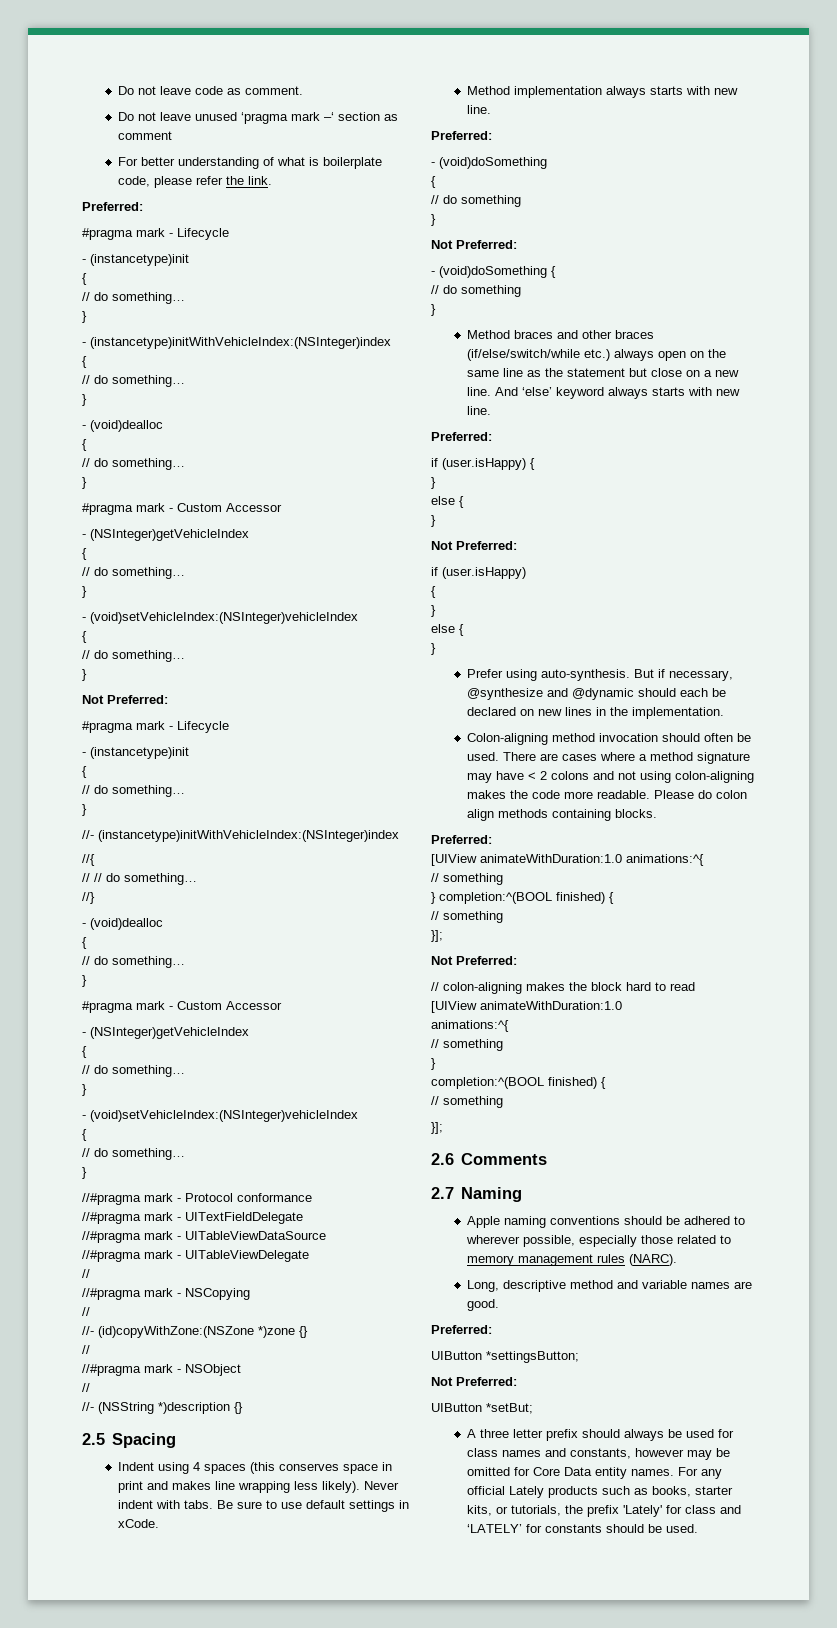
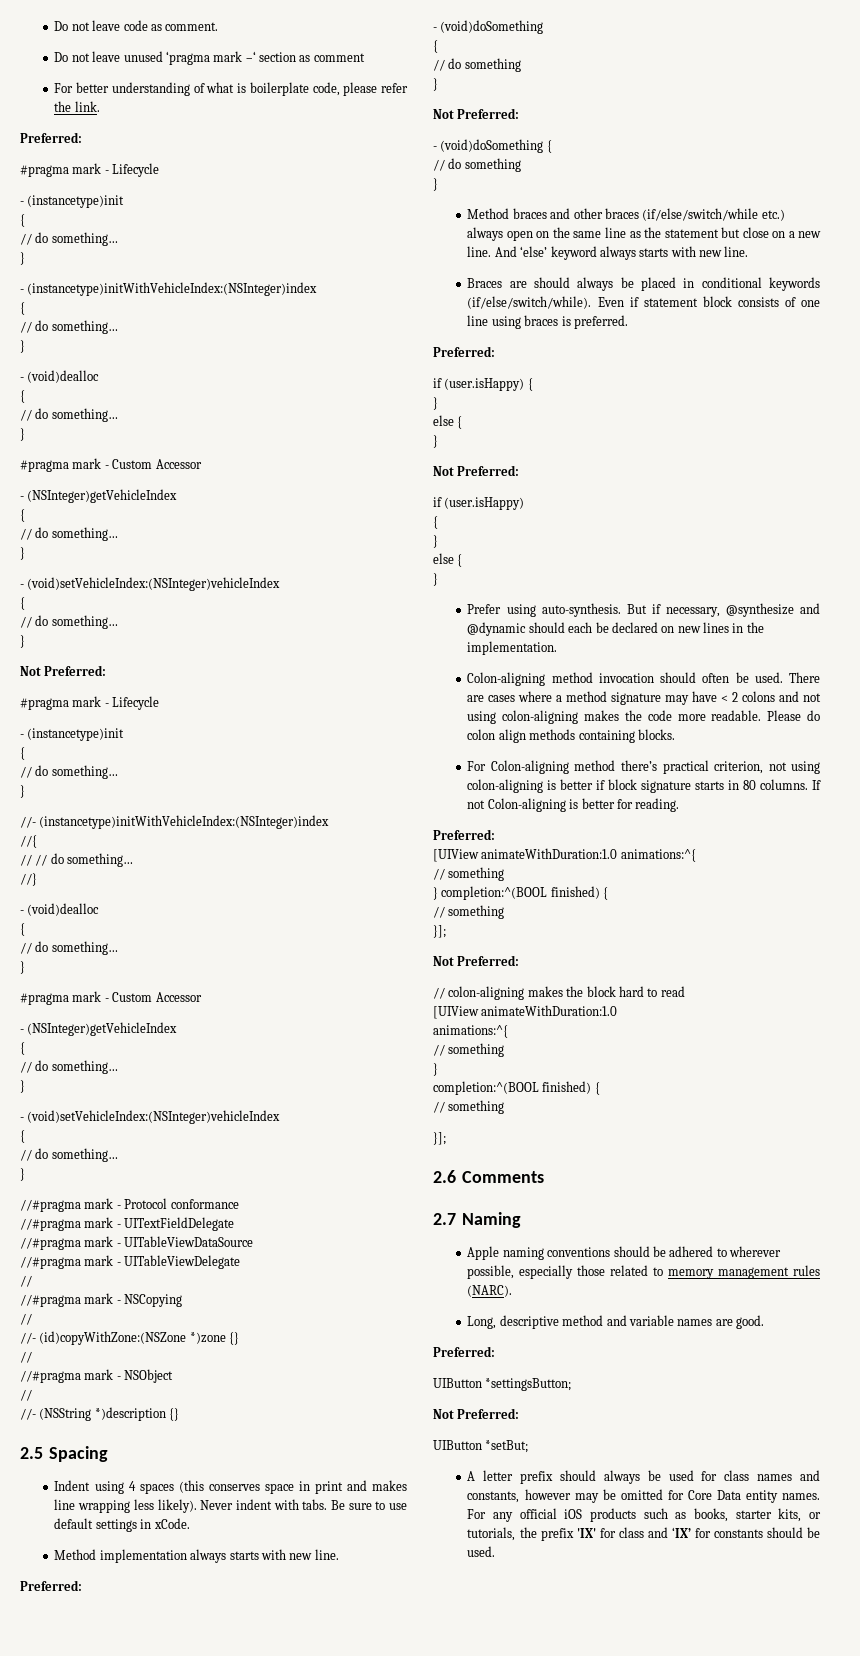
(491, 410) none -> [467,277,820,291] [467,296,820,309] [467,315,628,329] // Braces are should always be placed in conditional keywords (if/else/switch/while). Even if statement block consists of one line using braces is preferred.
(657, 813) none -> [467,760,820,774] [467,779,821,793] [467,798,680,812] // For Colon-aligning method there’s practical criterion, not using colon-aligning is better if block signature starts in 80 columns. If not Colon-aligning is better for reading.
[479,1429,509,1438] three -> (476, 1476) none
[508,1486,544,1498] Lately -> [564,1509,583,1519] iOS
[622,1505,662,1517] 'Lately' -> [576,1528,596,1538] 'IX'
[466,1524,522,1533] ‘LATELY’ -> [671,1527,691,1538] ‘IX’

